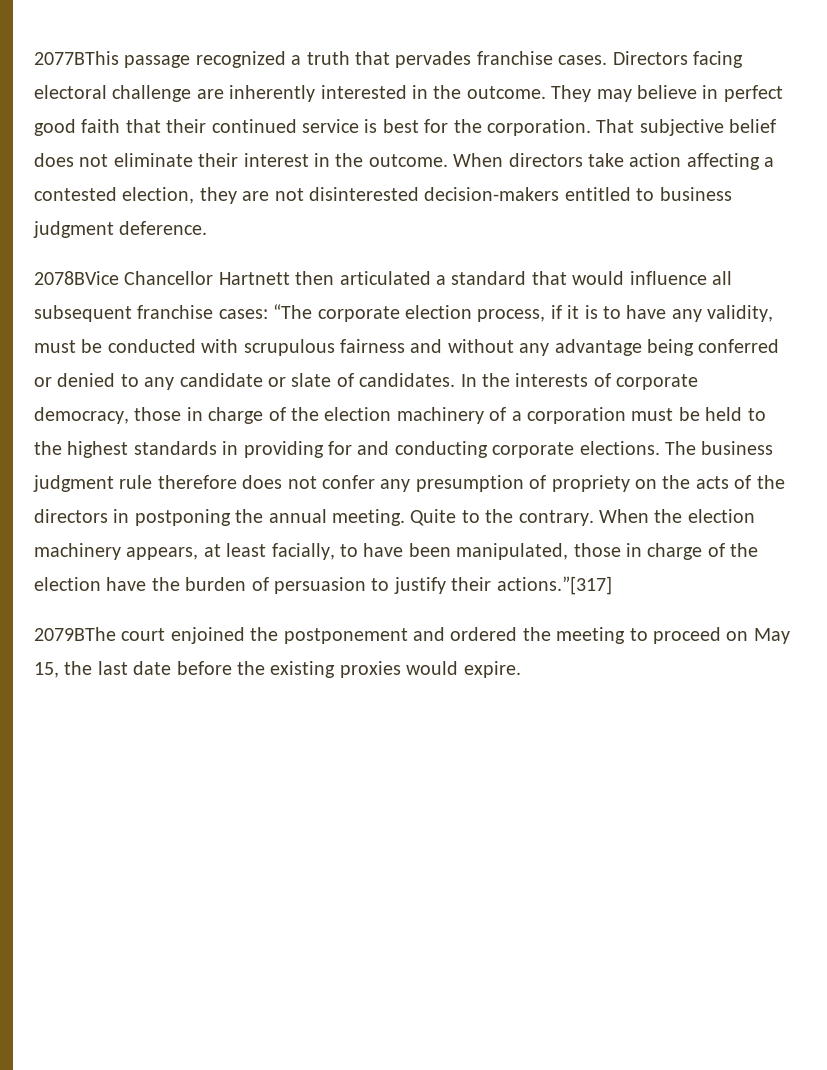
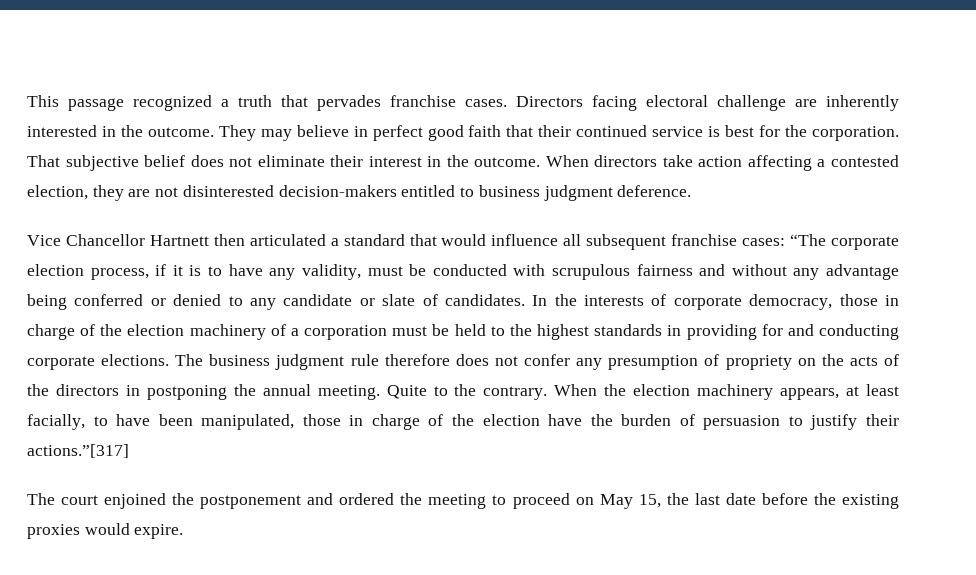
[34,51,119,65] 2077BThis -> [27,95,59,107] This
[34,271,119,285] 2078BVice -> [27,235,61,246] Vice
[34,627,116,641] 2079BThe -> [27,493,55,505] The

